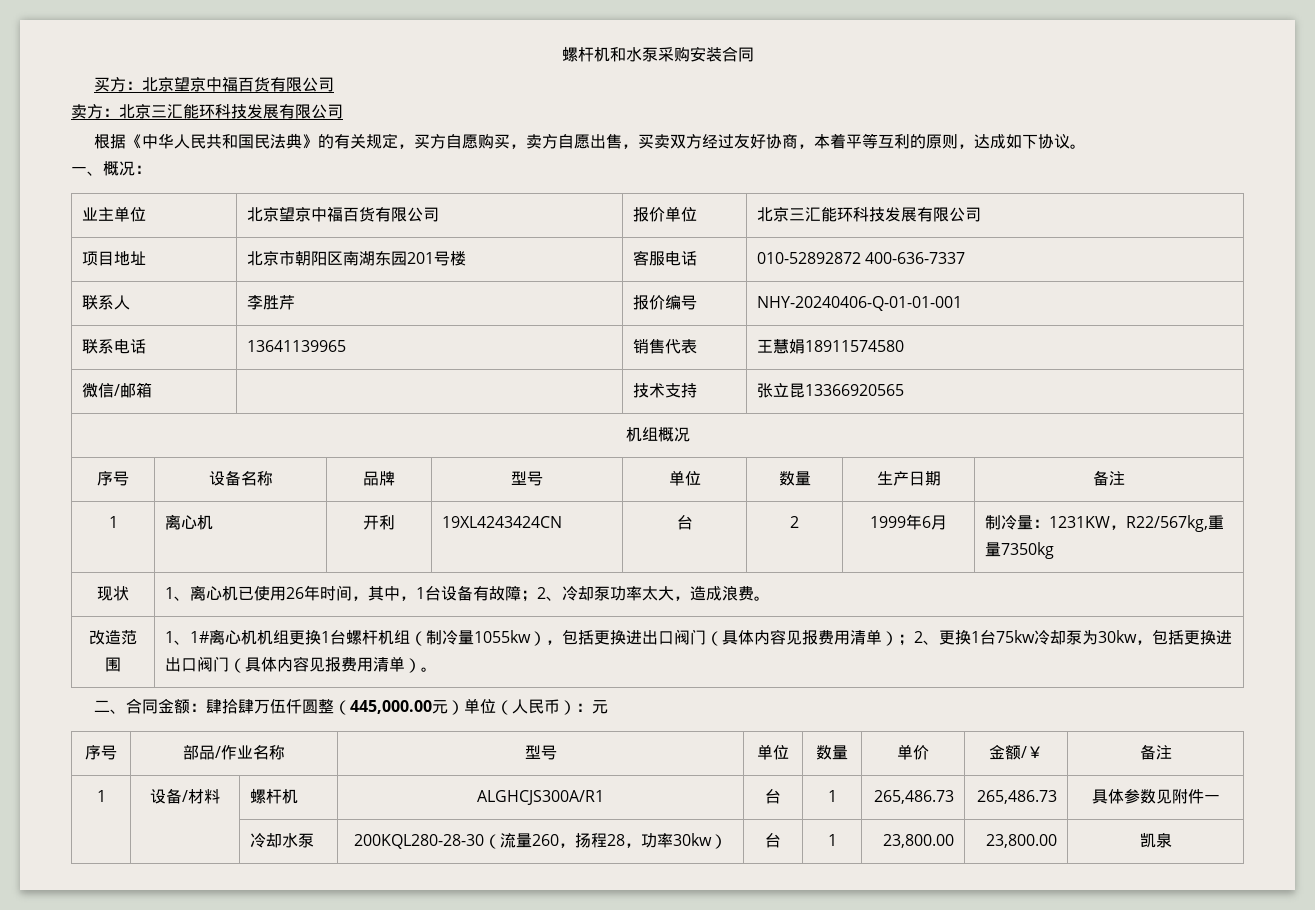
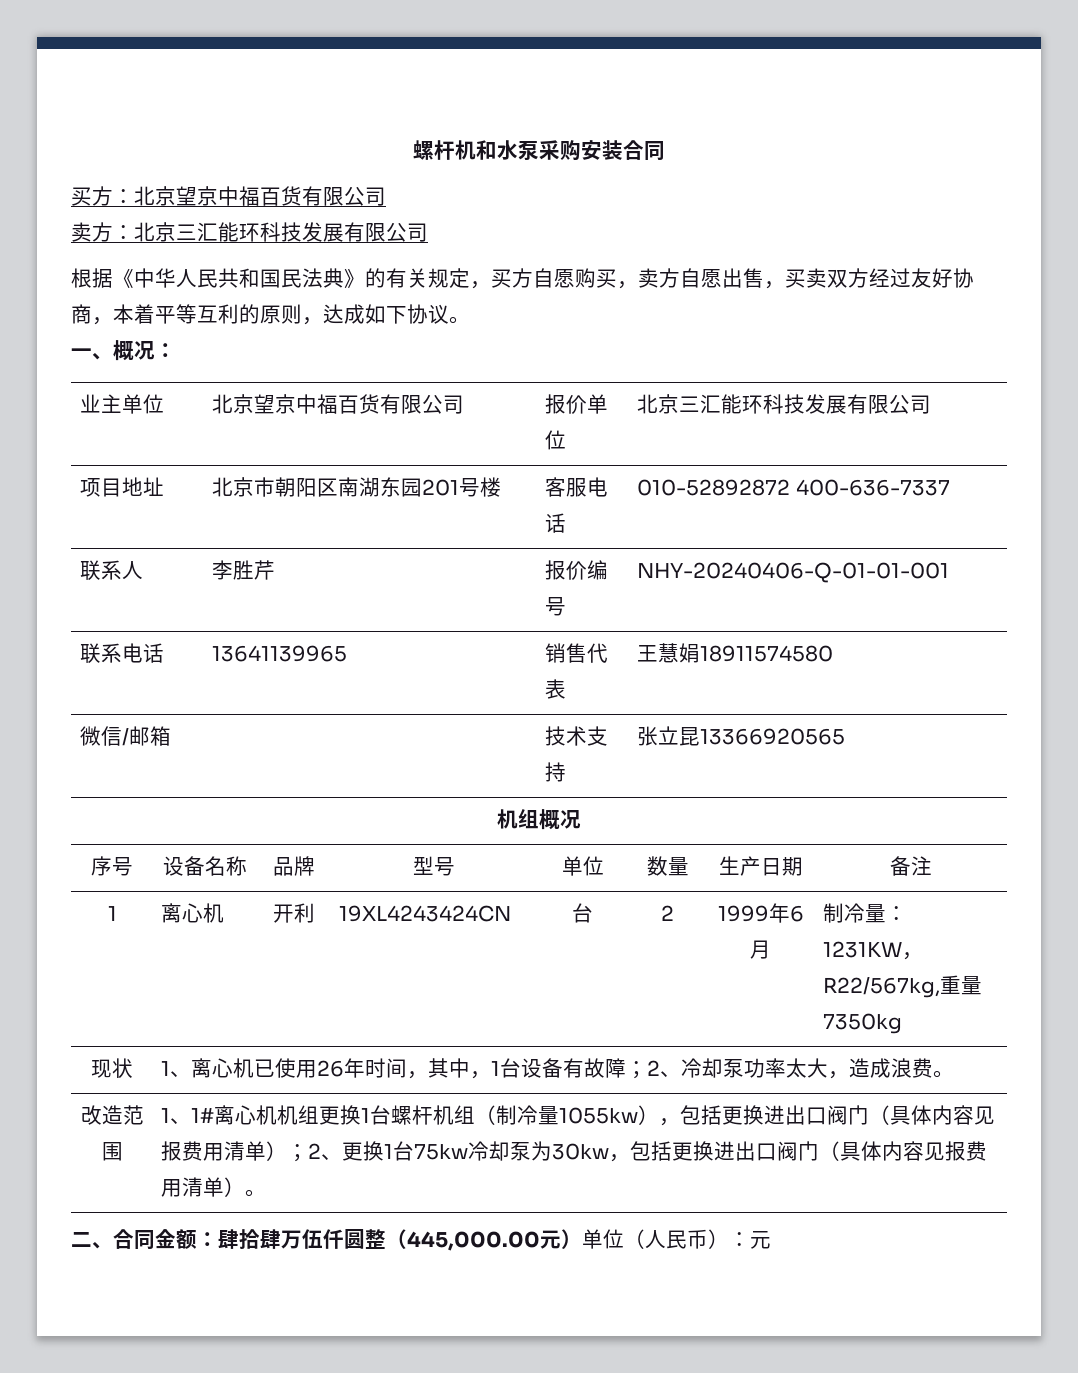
[85,745,117,760] [183,745,285,760] [524,745,557,760] [757,744,789,760] [816,745,848,760] [897,744,929,760] [989,745,1043,760] [1139,744,1172,760] [96,790,106,802] [150,788,220,804] [249,788,298,804] [477,790,604,805] [765,789,781,804] [827,790,837,802] [874,790,955,804] [977,790,1058,804] [1091,789,1220,804] [249,833,314,848] [354,833,727,849] [765,833,781,848] [827,834,837,846] [883,834,955,848] [986,834,1058,848] [1139,833,1172,848] // 序号 | 部品/作业名称 | 型号 | 单位 | 数量 | 单价 | 金额/￥ | 备注 // 1 | 设备/材料 | 螺杆机 | ALGHCJS300A/R1 | 台 | 1 | 265,486.73 | 265,486.73 | 具体参数见附件一 // | | 冷却水泵 | 200KQL280-28-30（流量260，扬程28，功率30kw） | 台 | 1 | 23,800.00 | 23,800.00 | 凯泉 -> (771, 1240) none

